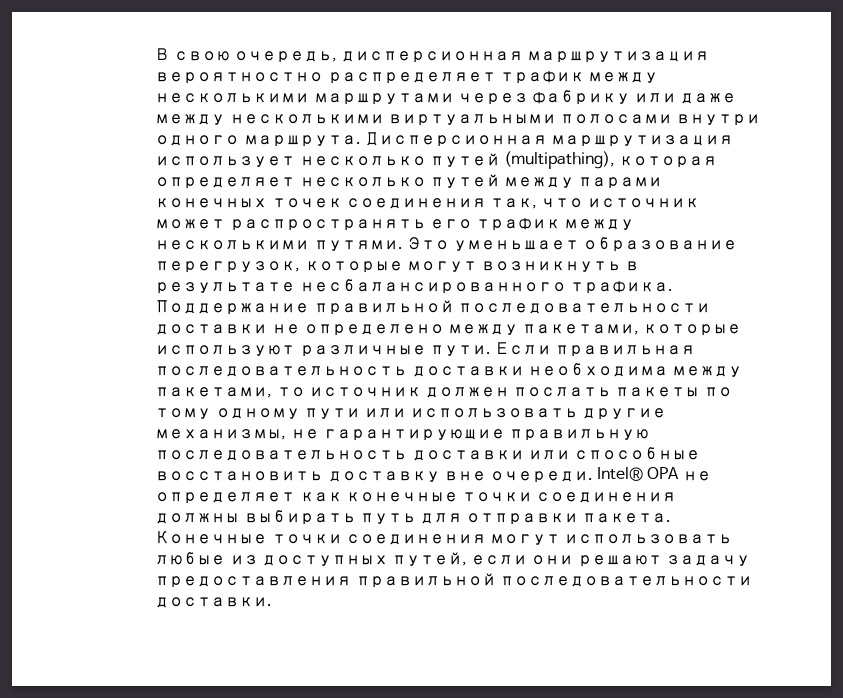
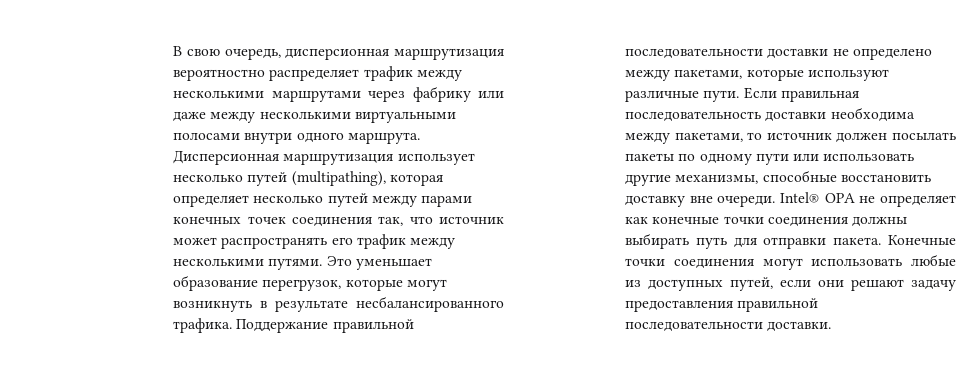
[513,387,612,397] послать -> [892,132,956,140] посылать
[155,408,212,419] тому -> (696, 157) none
[290,429,649,441] [155,450,570,461] не гарантирующие правильную последовательность доставки или -> (759, 179) none

